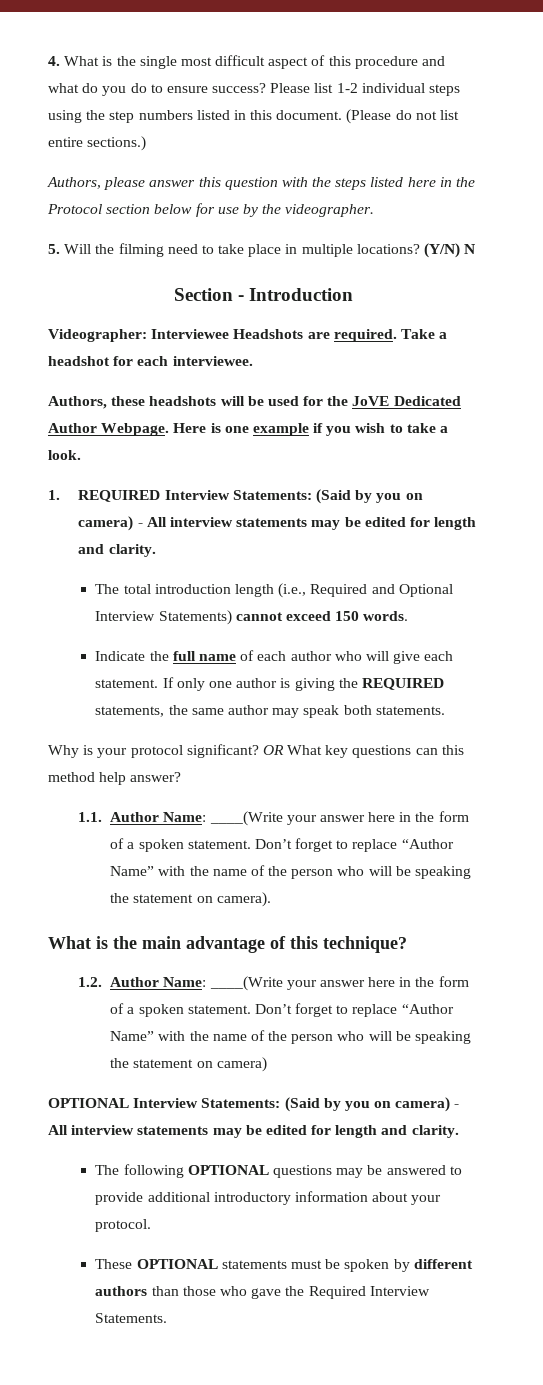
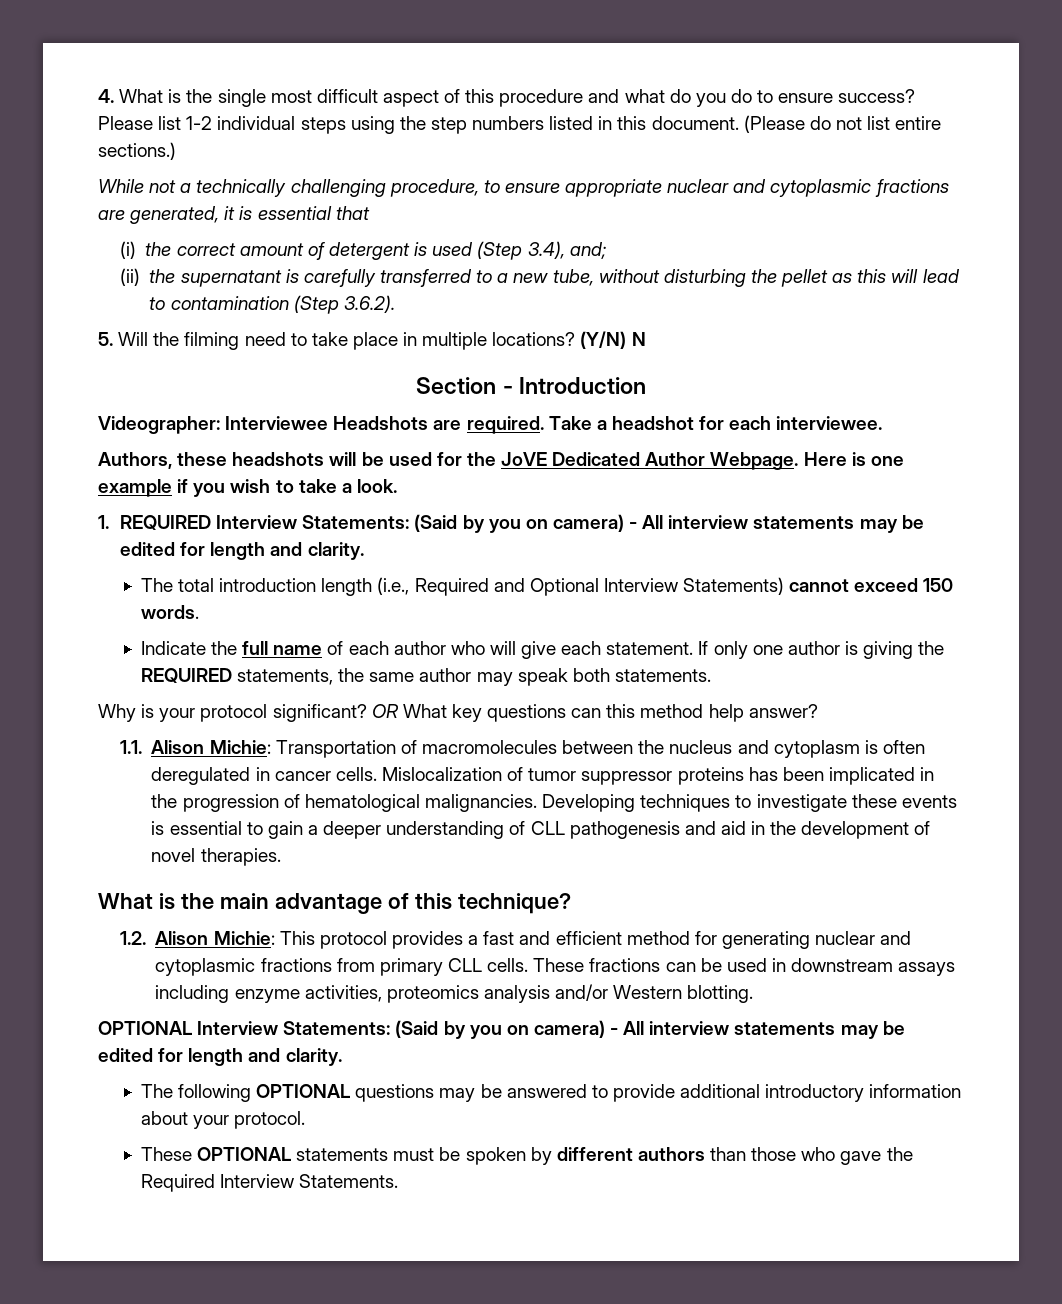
[47,177,476,190] [47,203,375,217] Authors, please answer this question with the steps listed here in the Protocol section below for use by the videographer. -> [98,179,949,197] [98,206,370,224] [119,241,606,260] [119,268,960,287] [149,295,395,314] While not a technically challenging procedure, to ensure appropriate nuclear and cytoplasmic fractions are generated, it is essential that // (i) the correct amount of detergent is used (Step 3.4), and; // (ii) the supernatant is carefully transferred to a new tube, without disturbing the pellet as this will lead to contamination (Step 3.6.2).
[110,811,469,826] [110,838,454,852] [110,865,471,879] [110,892,271,907] Author Name: ____(Write your answer here in the form of a spoken statement. Don’t forget to replace “Author Name” with the name of the person who will be speaking the statement on camera). -> [151,740,925,758] [151,767,935,785] [151,794,957,812] [151,821,931,839] [151,848,281,866] Alison Michie: Transportation of macromolecules between the nucleus and cytoplasm is often deregulated in cancer cells. Mislocalization of tumor suppressor proteins has been implicated in the progression of hematological malignancies. Developing techniques to investigate these events is essential to gain a deeper understanding of CLL pathogenesis and aid in the development of novel therapies.
[110,976,469,991] [110,1003,454,1017] [110,1030,471,1044] [110,1057,267,1072] Author Name: ____(Write your answer here in the form of a spoken statement. Don’t forget to replace “Author Name” with the name of the person who will be speaking the statement on camera) -> [155,931,912,949] [155,958,956,976] [155,984,754,1003] Alison Michie: This protocol provides a fast and efficient method for generating nuclear and cytoplasmic fractions from primary CLL cells. These fractions can be used in downstream assays including enzyme activities, proteomics analysis and/or Western blotting.

